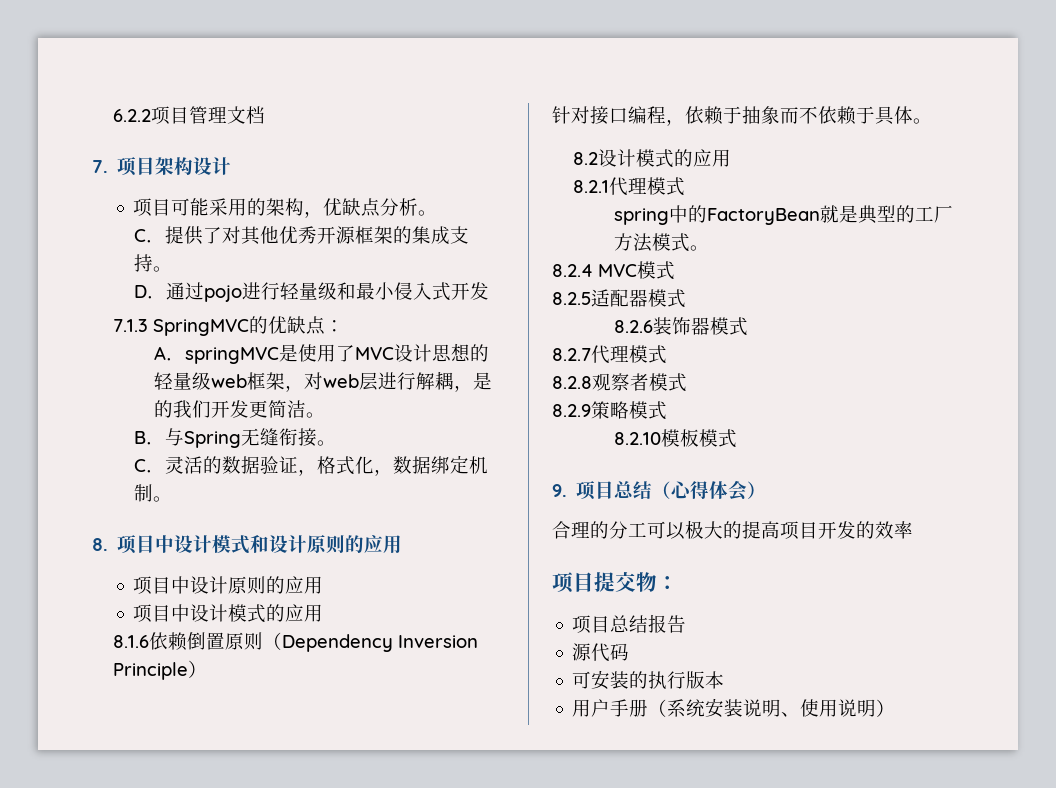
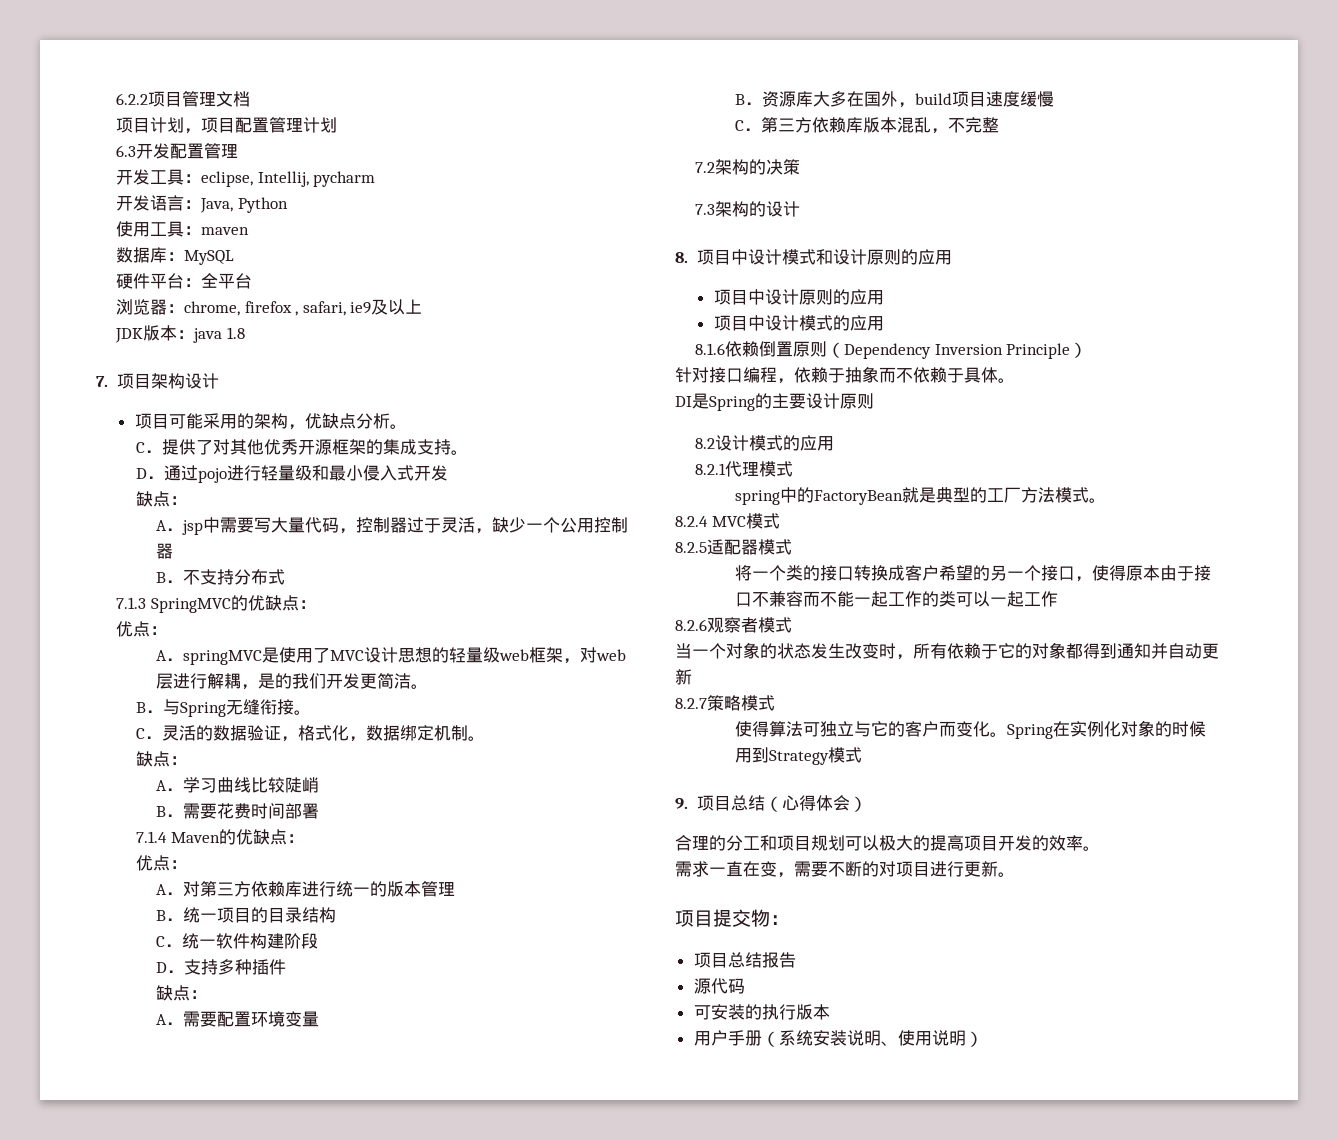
(265, 115) none -> [116,117,338,134] [116,143,239,159] [116,169,376,187] [116,195,288,213] [116,221,250,237] [116,247,235,265] [116,273,253,289] [116,299,423,316] [115,325,245,343] // 项目计划，项目配置管理计划 // 6.3开发配置管理 // 开发工具：eclipse, Intellij, pycharm // 开发语言：Java, Python // 使用工具：maven // 数据库：MySQL // 硬件平台：全平台 // 浏览器：chrome, firefox , safari, ie9及以上 // JDK版本：java 1.8
(489, 291) none -> [136,491,188,507] [156,517,629,535] [156,543,174,559] [156,569,286,585] // 缺点： // A．jsp中需要写大量代码，控制器过于灵活，缺少一个公用控制器 // B．不支持分布式
(344, 326) none -> [116,621,168,637] // 优点：
(172, 499) none -> [136,751,188,767] [156,777,320,793] [156,803,320,819] [136,829,304,845] [136,855,188,871] [156,881,456,897] [156,907,337,923] [156,933,319,949] [156,959,287,975] [156,985,208,1001] [156,1011,320,1027] [735,91,1055,108] [735,117,1000,134] [695,159,801,175] [695,201,801,217] // 缺点： // A．学习曲线比较陡峭 // B．需要花费时间部署 // 7.1.4 Maven的优缺点： // 优点： // A．对第三方依赖库进行统一的版本管理 // B．统一项目的目录结构 // C．统一软件构建阶段 // D．支持多种插件 // 缺点： // A．需要配置环境变量 // B．资源库大多在国外，build项目速度缓慢 // C．第三方依赖库版本混乱，不完整 // 7.2架构的决策 // 7.3架构的设计
(932, 121) none -> [675,393,874,411] // DI是Spring的主要设计原则
[614,317,749,336] [552,345,667,364] [552,373,687,392] [552,401,667,420] [614,429,700,447] 8.2.6装饰器模式 // 8.2.7代理模式 // 8.2.8观察者模式 // 8.2.9策略模式 // 8.2.10模板 -> [735,565,1212,582] [735,591,1059,607] [675,617,792,633] [675,642,1219,660] [675,669,692,685] [675,695,775,711] [735,720,1207,739] [735,747,830,765] 将一个类的接口转换成客户希望的另一个接口，使得原本由于接口不兼容而不能一起工作的类可以一起工作 // 8.2.6观察者模式 // 当一个对象的状态发生改变时，所有依赖于它的对象都得到通知并自动更新 // 8.2.7策略模式 // 使得算法可独立与它的客户而变化。Spring在实例化对象的时候用到Strategy
(647, 529) none -> [760,835,845,851] 和项目规划
(913, 530) none -> [1083,846,1100,851] [675,861,1015,878] 。 // 需求一直在变，需要不断的对项目进行更新。

